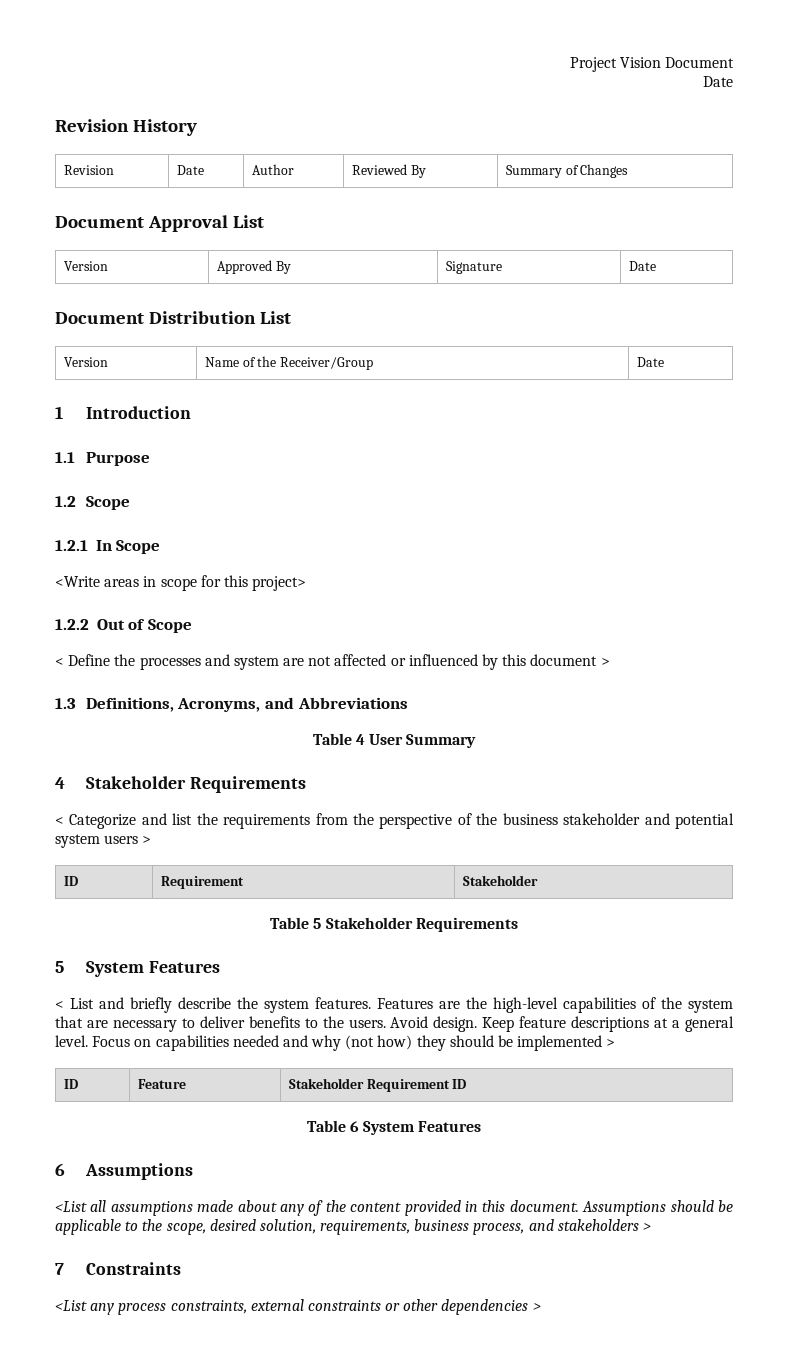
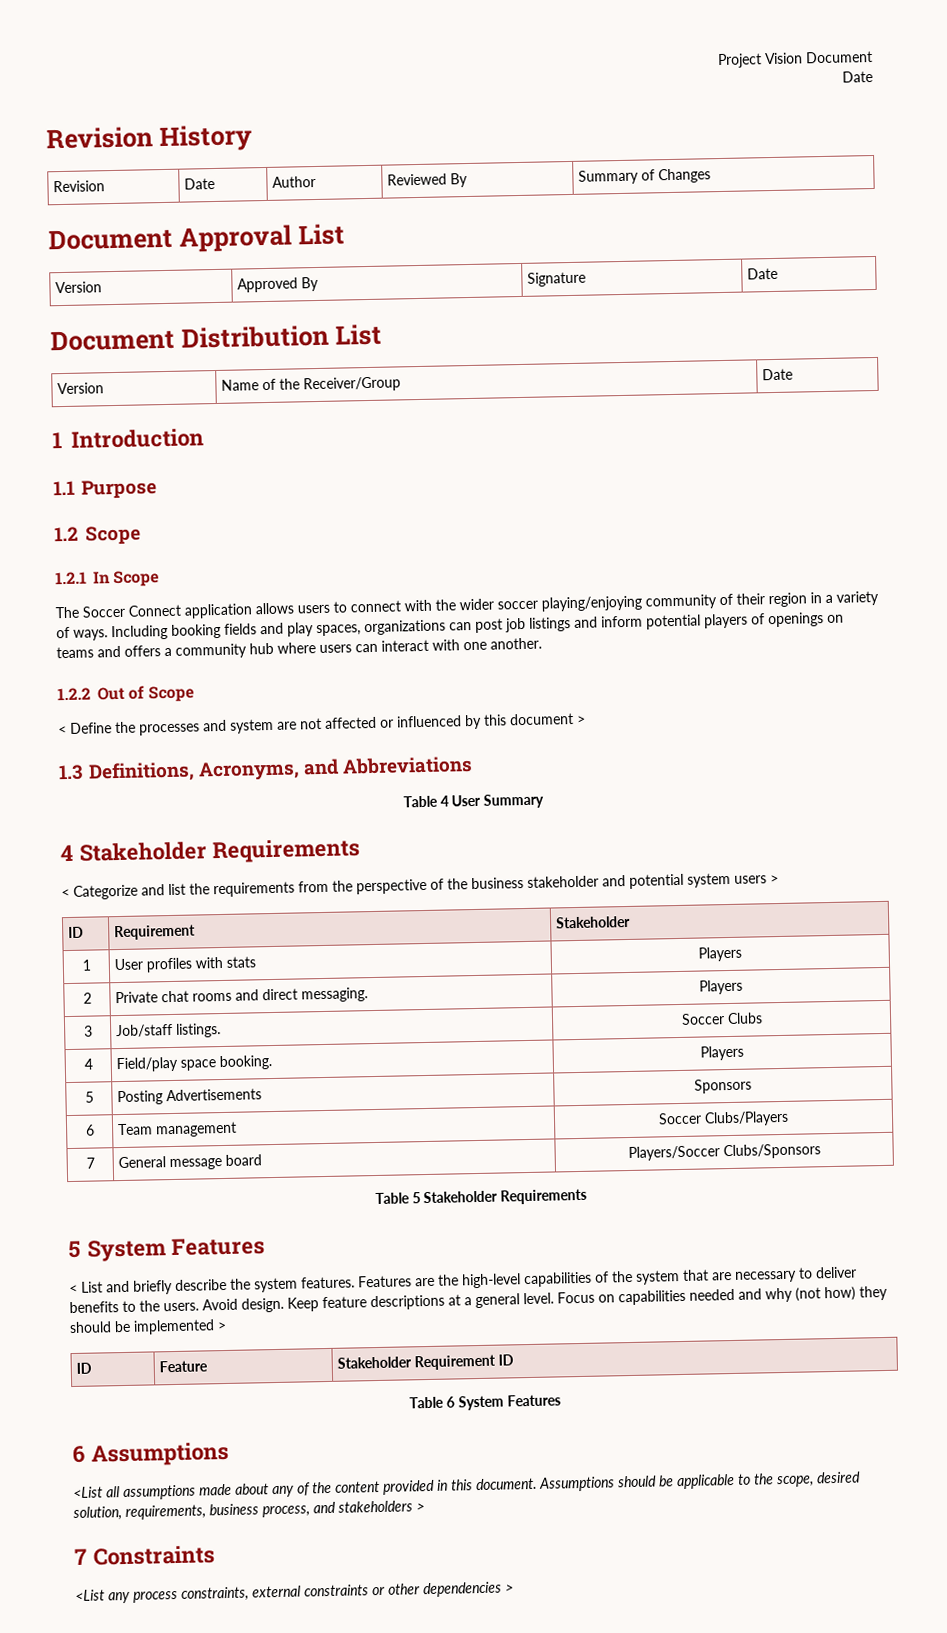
[55,575,307,591] <Write areas in scope for this project> -> [55,590,879,619] [56,612,844,641] [56,637,542,659] The Soccer Connect application allows users to connect with the wider soccer playing/enjoying community of their region in a variety of ways. Including booking fields and play spaces, organizations can post job listings and inform potential players of openings on teams and offers a community hub where users can interact with one another.
(538, 880) none -> [81,959,91,971] [114,956,257,973] [698,946,742,962] [82,992,92,1004] [115,987,369,1004] [699,979,743,995] [83,1025,93,1037] [116,1023,222,1038] [680,1012,763,1025] [83,1058,93,1070] [116,1055,273,1073] [700,1045,744,1061] [84,1091,94,1103] [117,1088,263,1106] [694,1078,752,1094] [85,1124,95,1136] [117,1121,238,1138] [658,1110,789,1127] [85,1157,95,1169] [118,1154,263,1171] [627,1143,821,1162] // 1 | User profiles with stats | Players // 2 | Private chat rooms and direct messaging. | Players // 3 | Job/staff listings. | Soccer Clubs // 4 | Field/play space booking. | Players // 5 | Posting Advertisements | Sponsors // 6 | Team management | Soccer Clubs/Players // 7 | General message board | Players/Soccer Clubs/Sponsors

